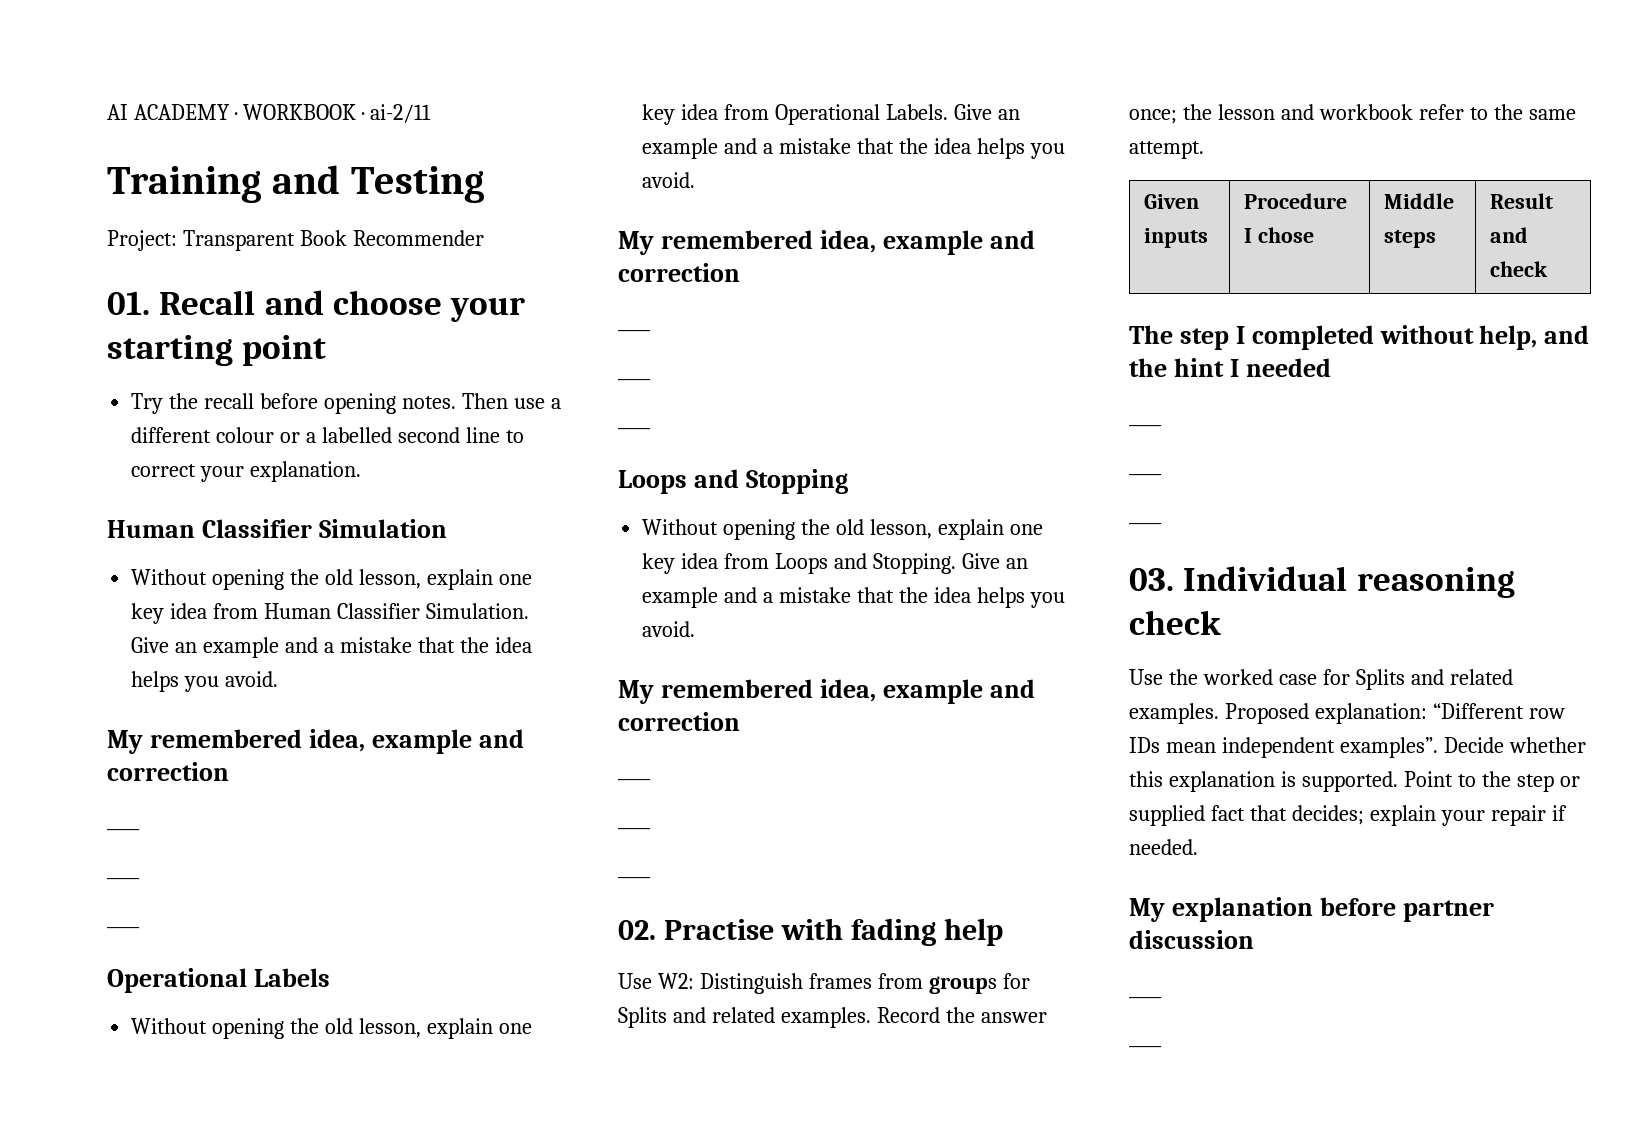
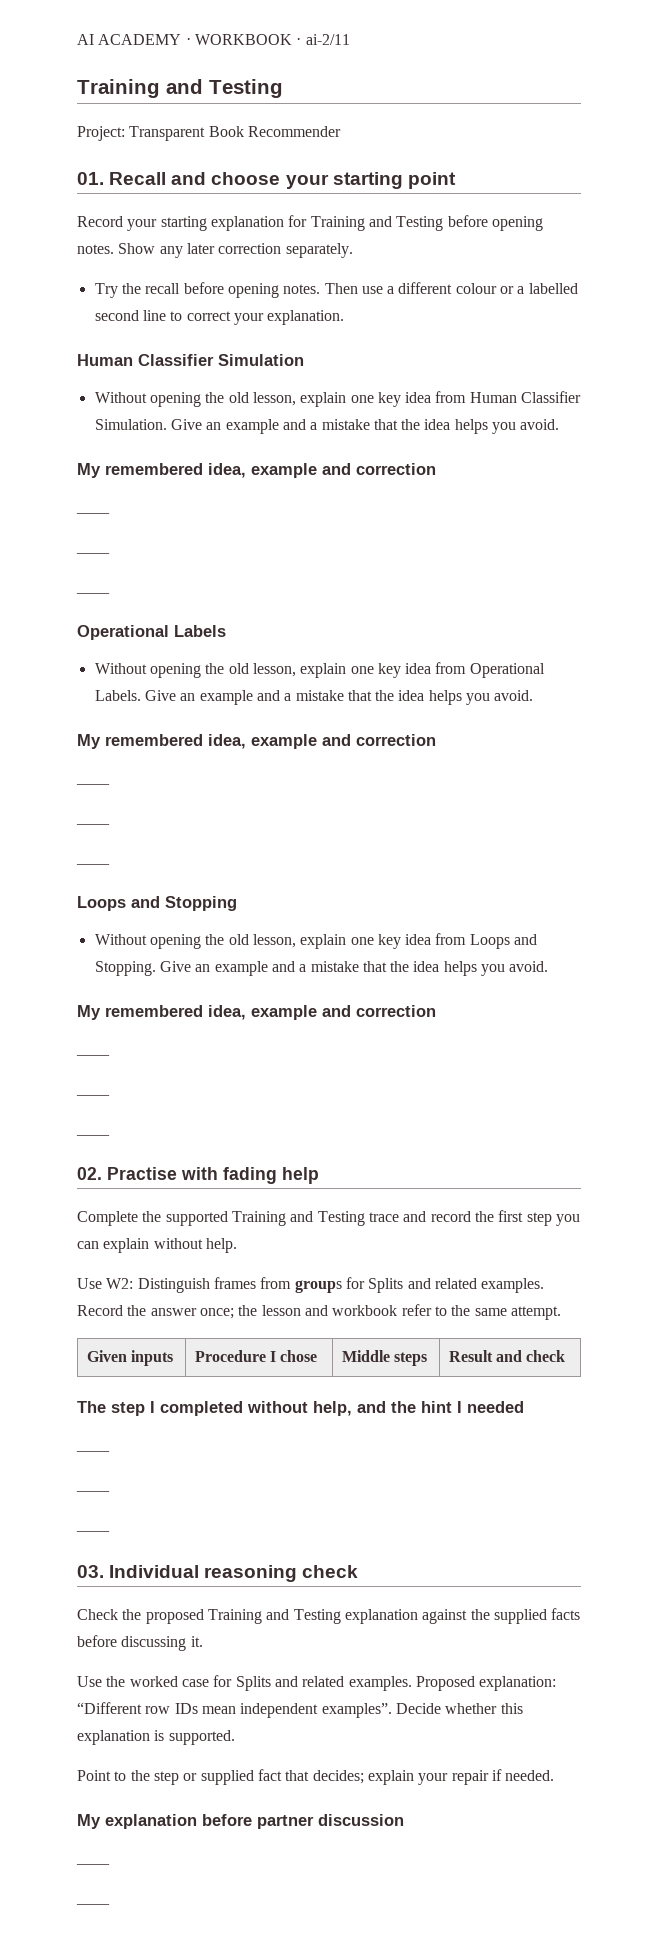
(327, 350) none -> [77,215,543,231] [77,243,353,258] // Record your starting explanation for Training and Testing before opening notes. Show any later correction separately.
(1003, 932) none -> [77,1210,580,1226] [77,1238,237,1253] // Complete the supported Training and Testing trace and record the first step you can explain without help.
(1221, 622) none -> [77,1608,581,1624] [77,1635,203,1651] // Check the proposed Training and Testing explanation against the supplied facts before discussing it.
(1398, 781) none -> (235, 1737) //

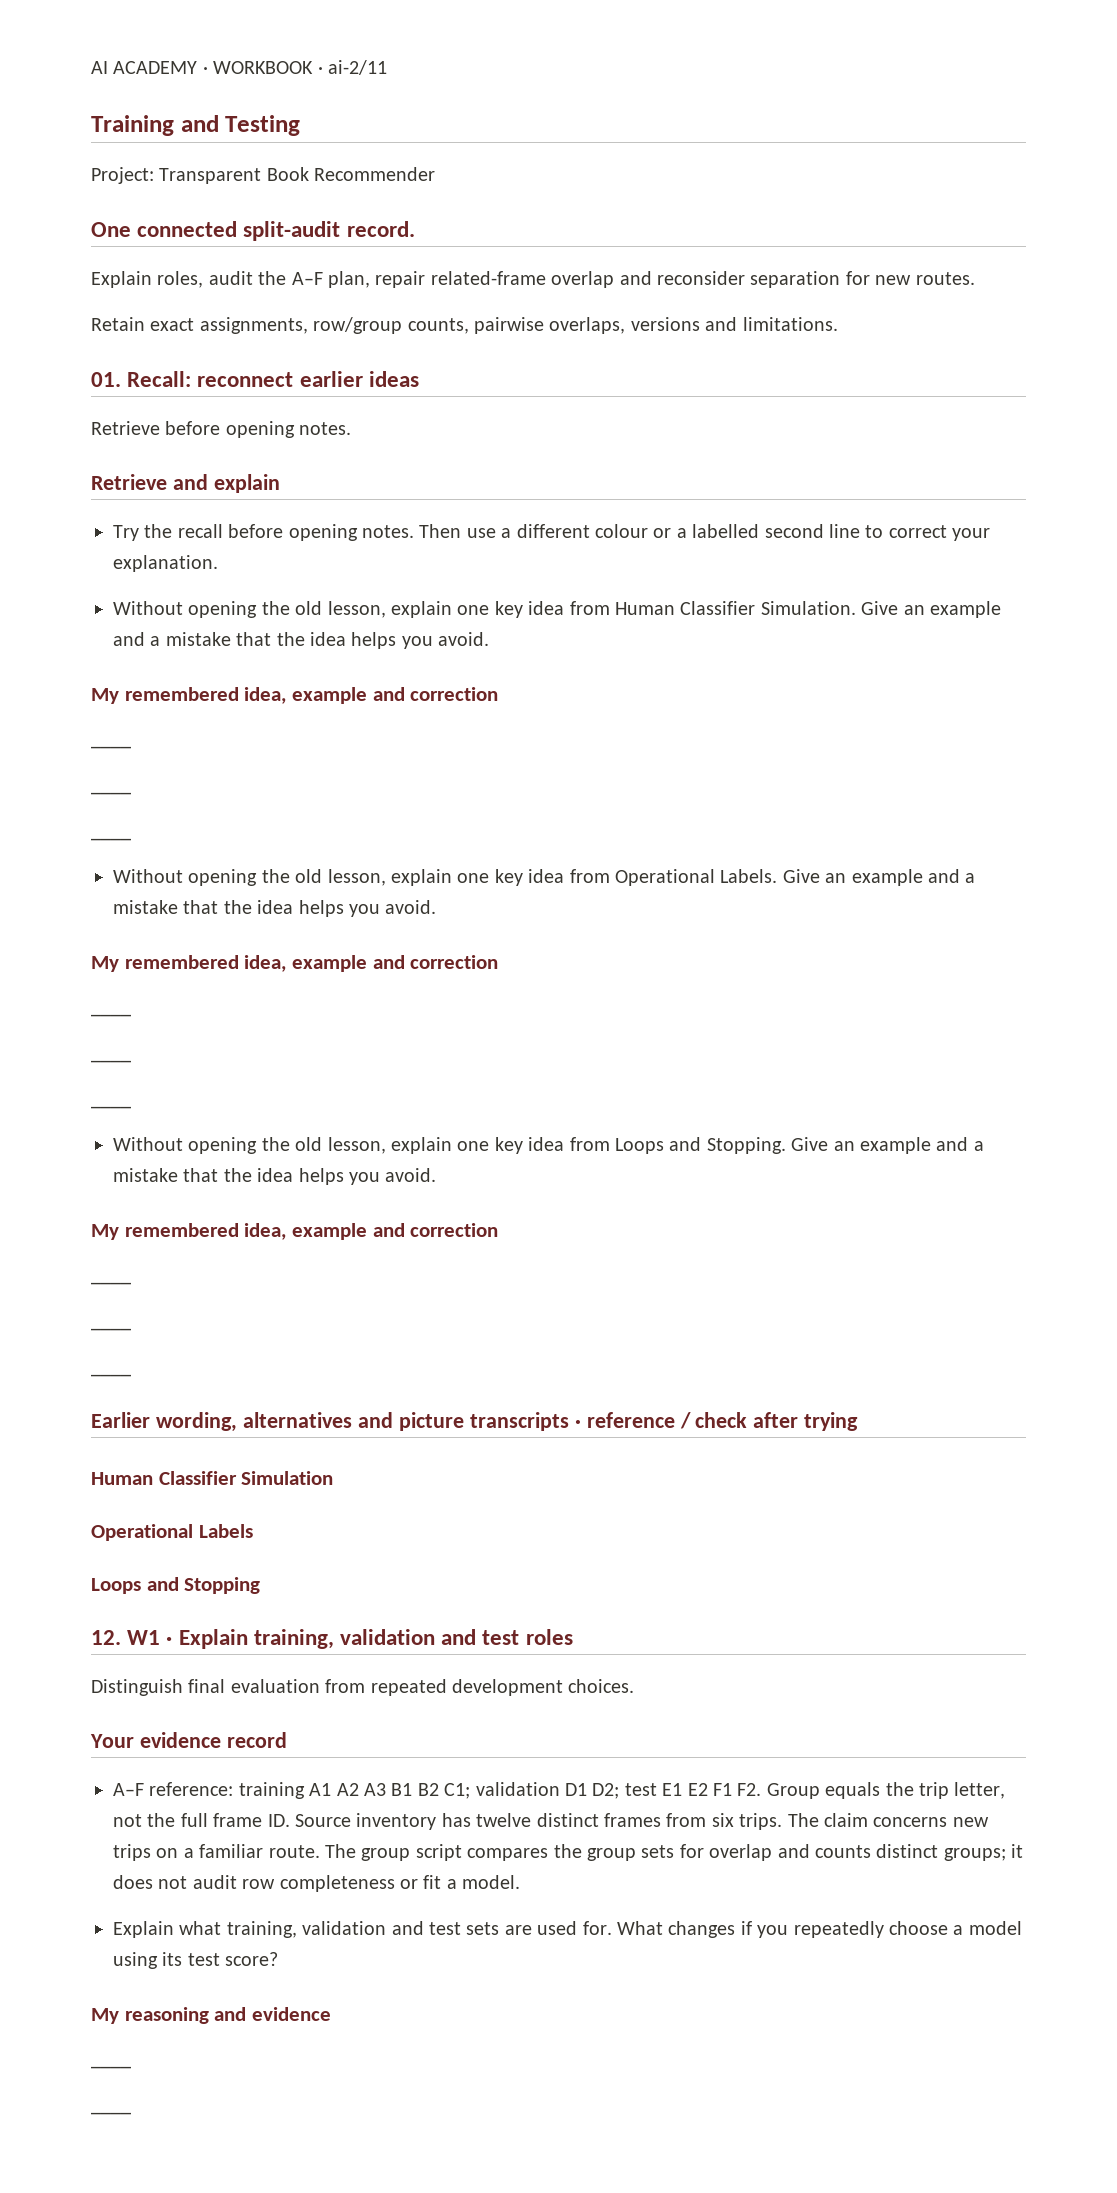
[77,172,456,189] [77,215,543,231] [77,243,353,258] 01. Recall and choose your starting point // Record your starting explanation for Training and Testing before opening notes. Show any later correction separately. -> [91,221,415,241] [91,271,975,288] [91,317,838,334] [91,371,419,387] [91,421,352,438] [91,474,280,493] One connected split-audit record. // Explain roles, audit the A–F plan, repair related-frame overlap and reconsider separation for new routes. // Retain exact assignments, row/group counts, pairwise overlaps, versions and limitations. // 01. Recall: reconnect earlier ideas // Retrieve before opening notes. // Retrieve and explain
[77,354,304,366] // Human Classifier Simulation -> (218, 563) none
[77,625,226,640] // Operational Labels -> (131, 839) none
[77,896,237,911] // Loops and Stopping -> (131, 1107) none
[77,1167,319,1184] [77,1210,580,1226] [77,1238,237,1253] [77,1277,545,1293] [77,1304,561,1320] [86,1350,174,1366] [194,1350,318,1362] [341,1350,428,1366] [448,1350,566,1362] [77,1401,524,1416] [76,1450,110,1452] [76,1490,110,1492] [76,1530,110,1532] [77,1565,359,1582] [77,1608,581,1624] [77,1635,203,1651] [77,1675,557,1691] [77,1702,523,1718] [77,1730,235,1745] [77,1769,555,1785] [77,1814,404,1829] 02. Practise with fading help // Complete the supported Training and Testing trace and record the first step you can explain without help. // Use W2: Distinguish frames from groups for Splits and related examples. Record the answer once; the lesson and workbook refer to the same attempt. // Given inputs | Procedure I chose | Middle steps | Result and check // The step I completed without help, and the hint I needed // ____ // ____ // ____ // 03. Individual reasoning check // Check the proposed Training and Testing explanation against the supplied facts before discussing it. // Use the worked case for Splits and related examples. Proposed explanation: “Different row IDs mean independent examples”. Decide whether this explanation is supported. // Point to the step or supplied fact that decides; explain your repair if needed. // My explanation before partner discussion -> [91,1412,859,1432] [91,1471,334,1485] [91,1524,253,1541] [91,1577,261,1594] [91,1629,573,1649] [91,1679,635,1696] [90,1732,287,1748] [113,1782,1006,1799] [113,1813,989,1830] [113,1844,1024,1861] [113,1875,521,1892] [113,1921,1022,1938] [113,1952,279,1969] [91,2007,332,2024] Earlier wording, alternatives and picture transcripts · reference / check after trying // Human Classifier Simulation // Operational Labels // Loops and Stopping // 12. W1 · Explain training, validation and test roles // Distinguish final evaluation from repeated development choices. // Your evidence record // A–F reference: training A1 A2 A3 B1 B2 C1; validation D1 D2; test E1 E2 F1 F2. Group equals the trip letter, not the full frame ID. Source inventory has twelve distinct frames from six trips. The claim concerns new trips on a familiar route. The group script compares the group sets for overlap and counts distinct groups; it does not audit row completeness or fit a model. // Explain what training, validation and test sets are used for. What changes if you repeatedly choose a model using its test score? // My reasoning and evidence

